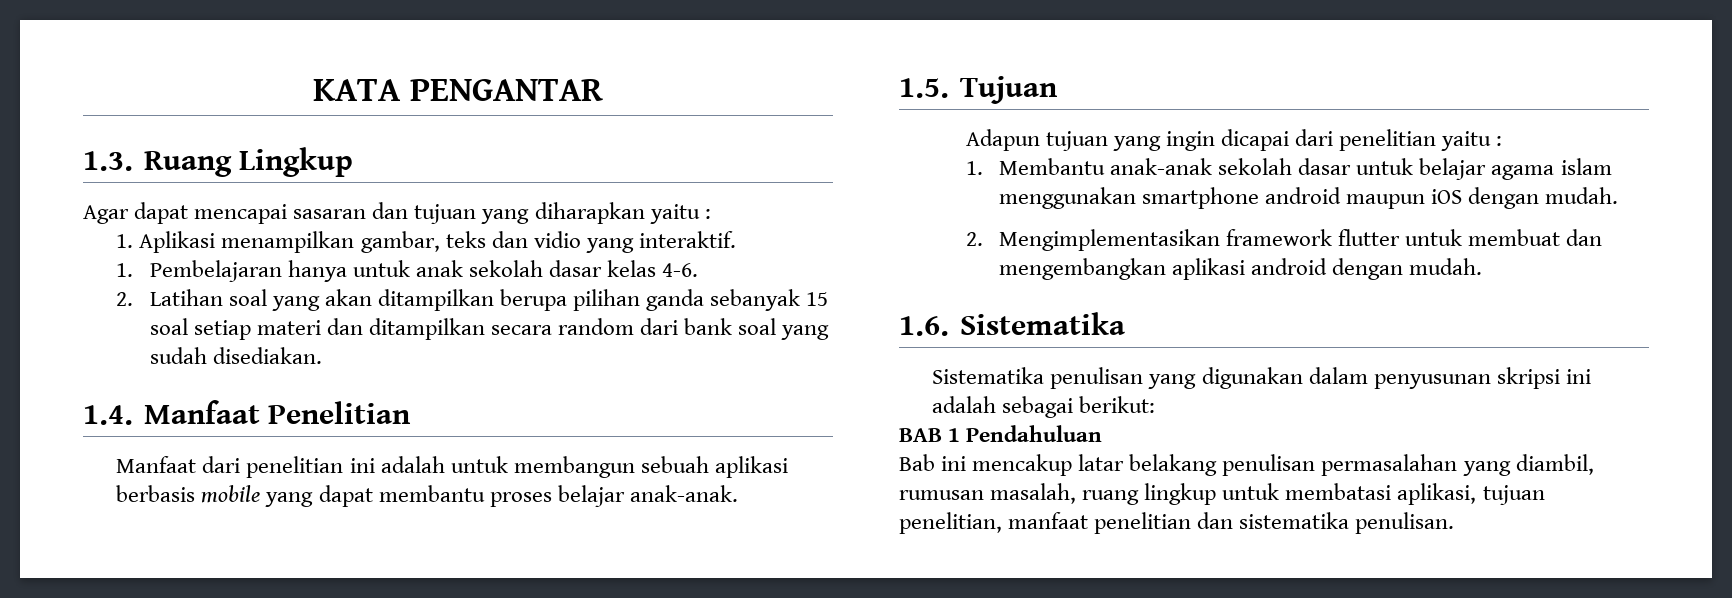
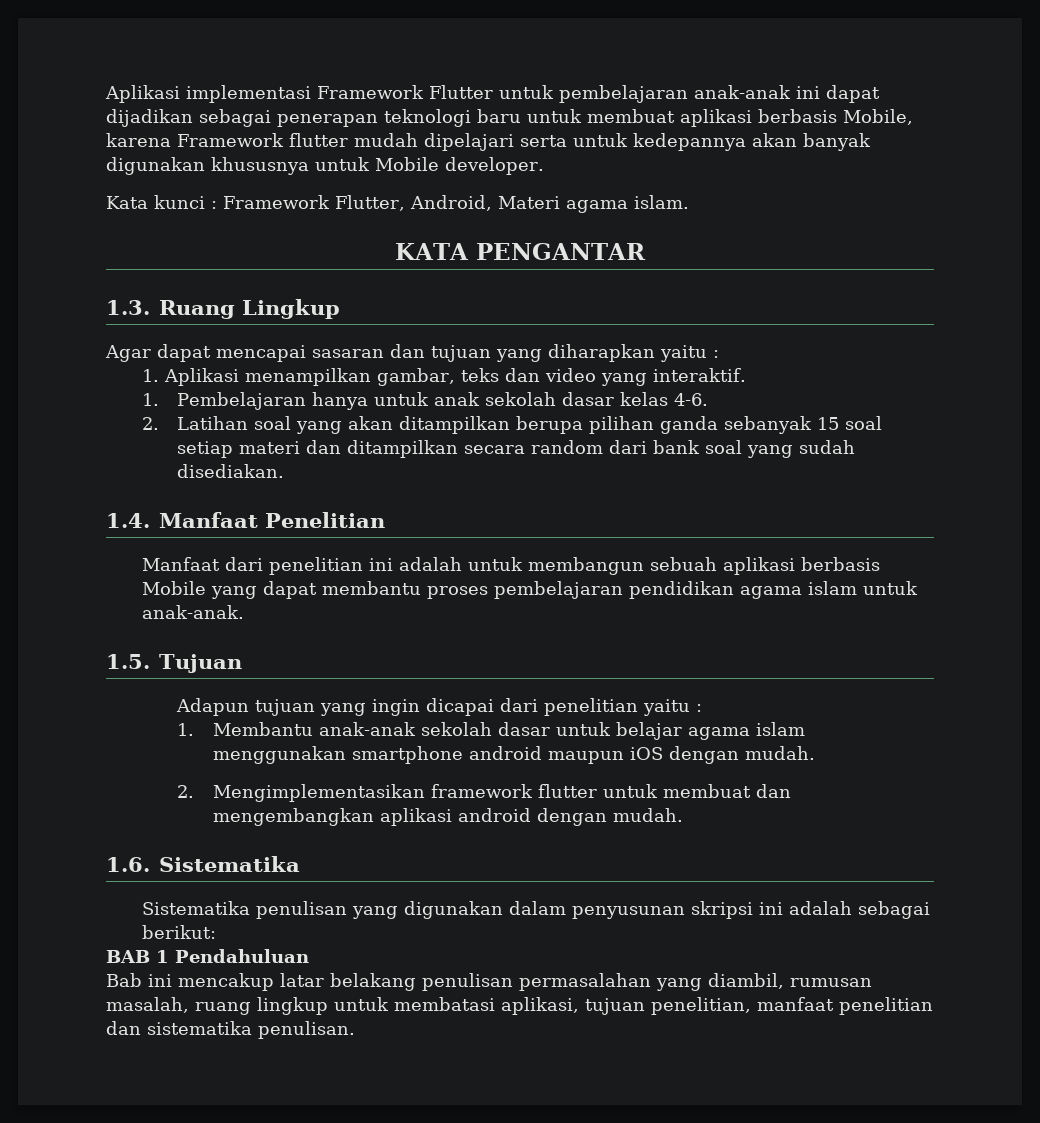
(313, 90) none -> [105,85,880,103] [106,109,913,127] [106,133,871,151] [106,157,544,175] [106,195,689,213] Aplikasi implementasi Framework Flutter untuk pembelajaran anak-anak ini dapat dijadikan sebagai penerapan teknologi baru untuk membuat aplikasi berbasis Mobile, karena Framework flutter mudah dipelajari serta untuk kedepannya akan banyak digunakan khususnya untuk Mobile developer. // Kata kunci : Framework Flutter, Android, Materi agama islam. //
[533,231,581,248] vidio -> [544,368,596,382] video
[201,485,261,503] mobile -> [141,581,206,595] Mobile
[557,485,625,507] belajar -> [493,581,918,599] pembelajaran pendidikan agama islam untuk

